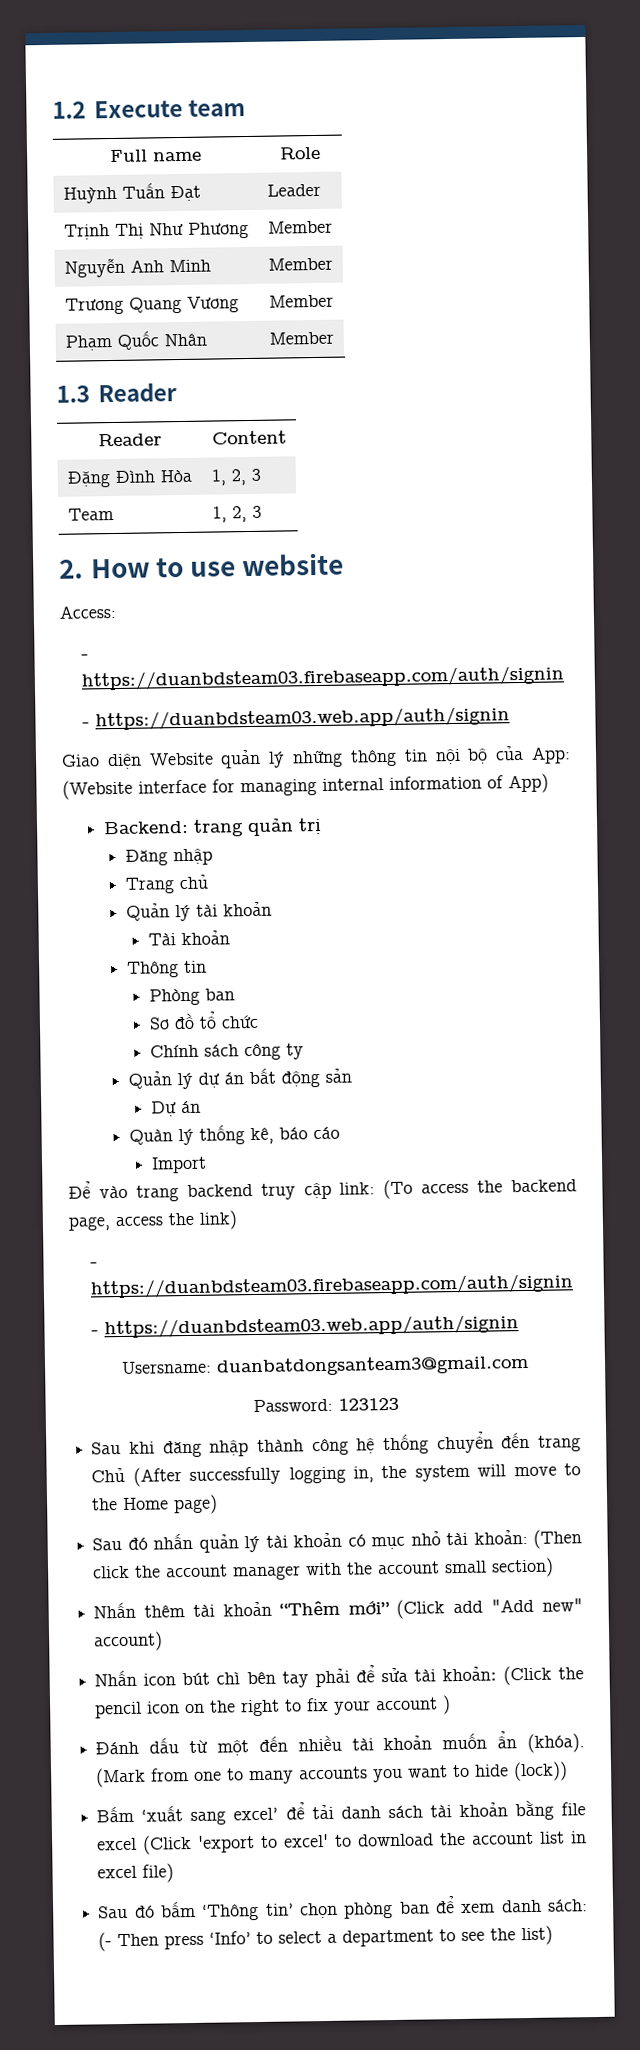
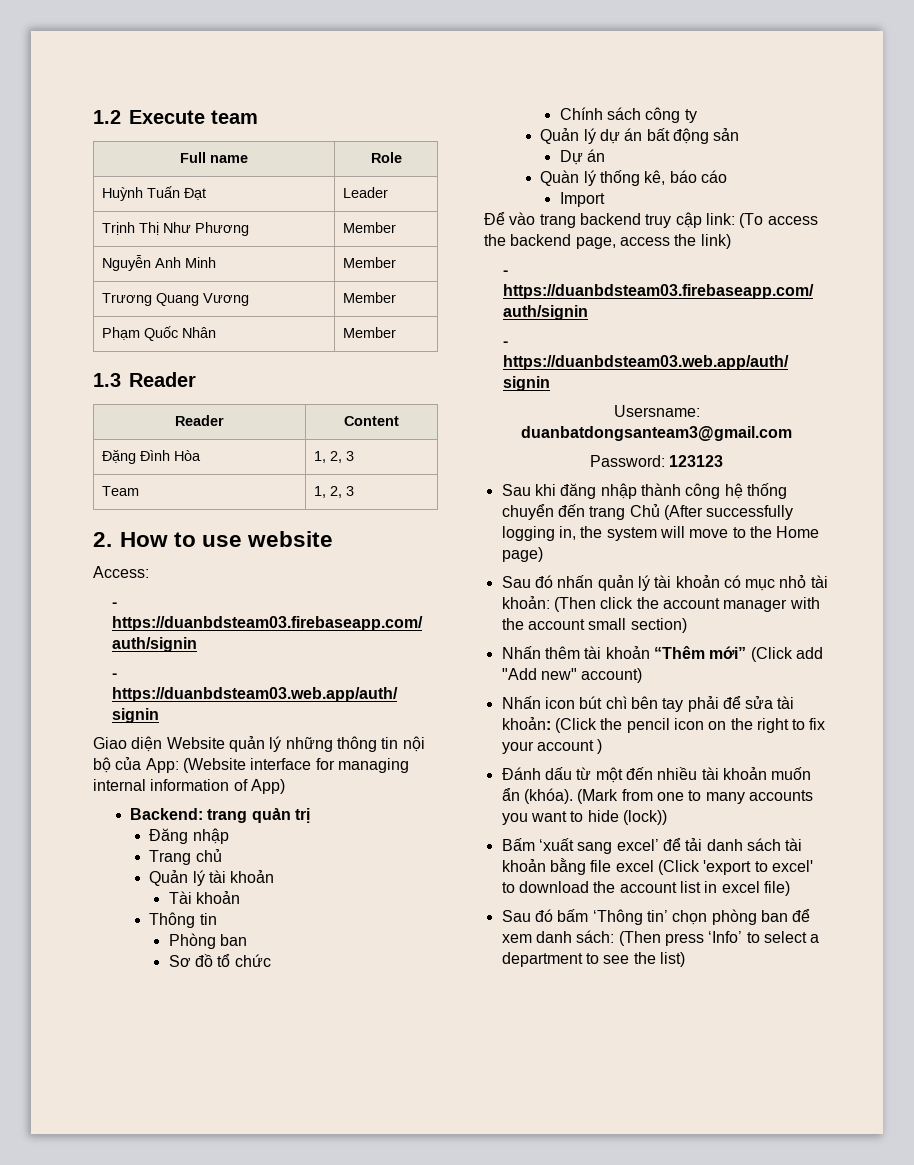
[98,1932,160,1952] (- Then -> [618,931,661,946] (Then

